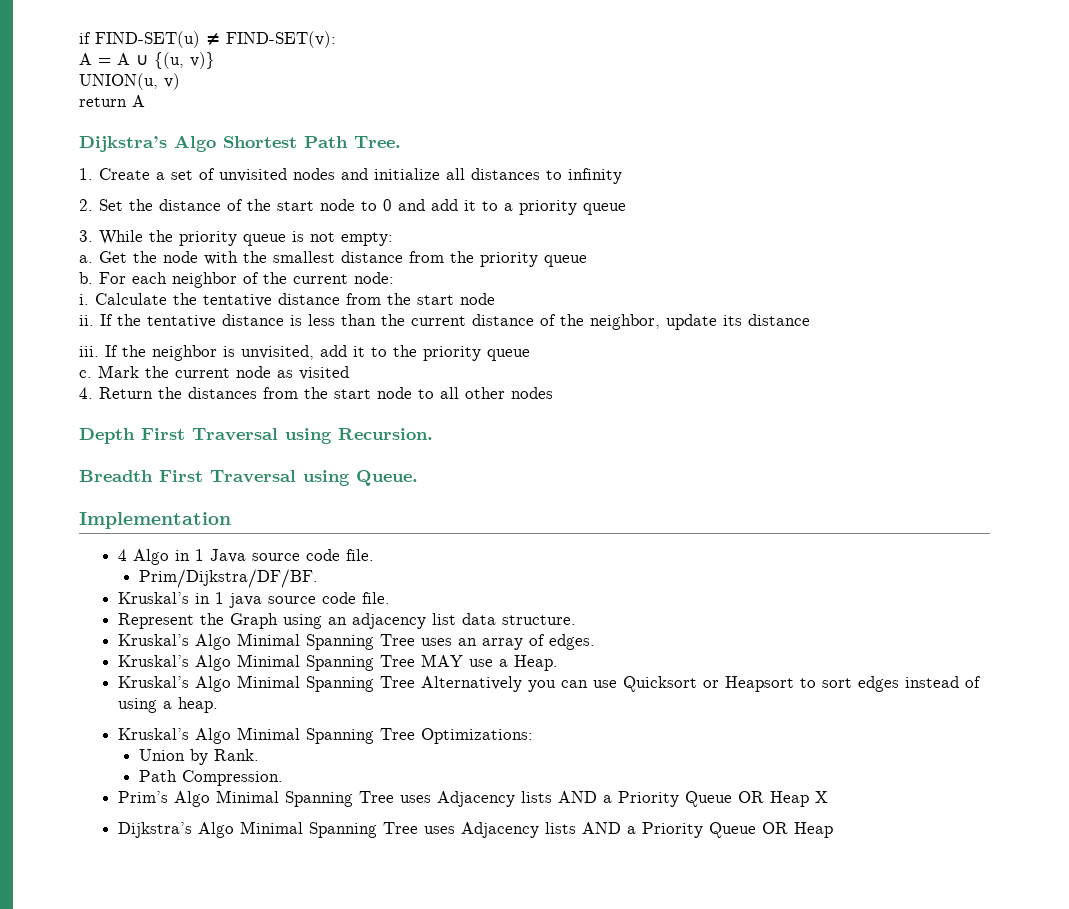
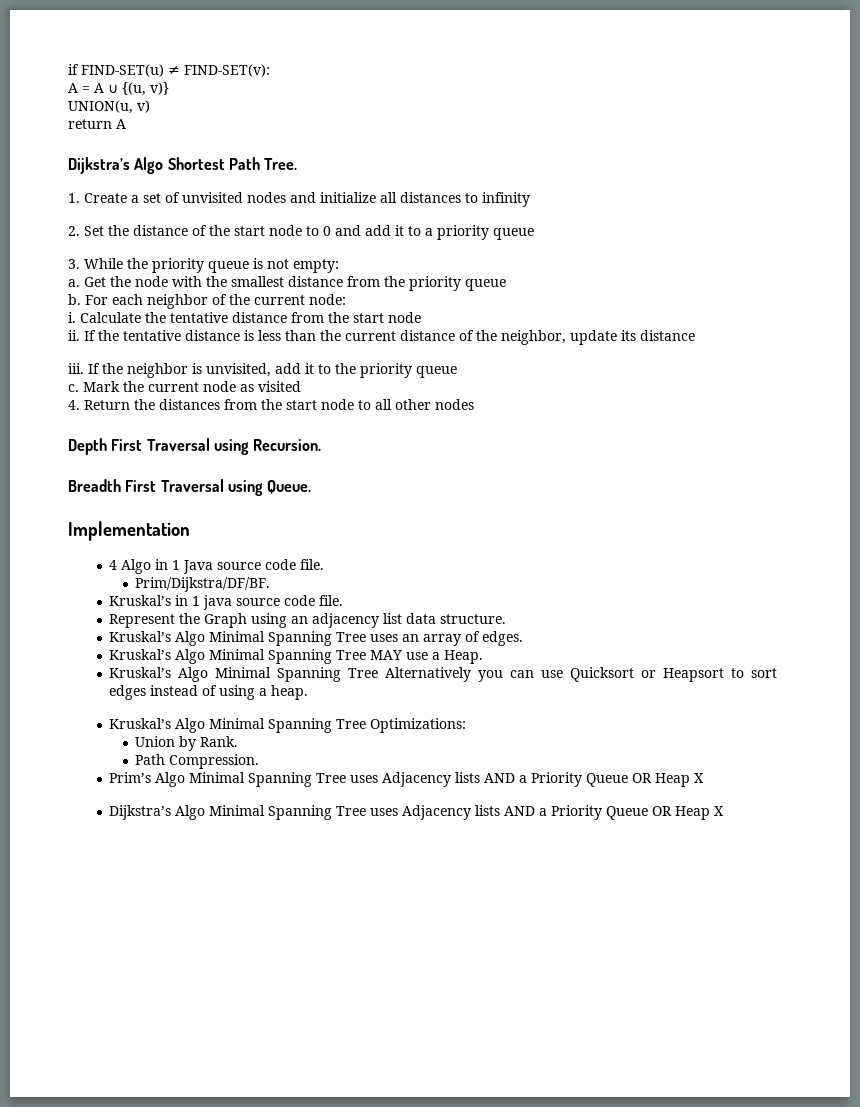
(834, 830) none -> [714,806,725,816] X

